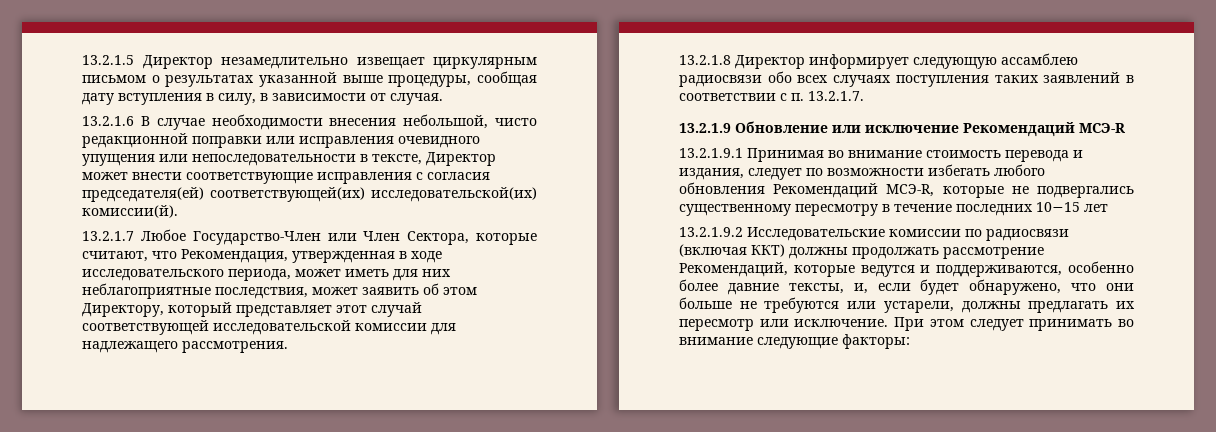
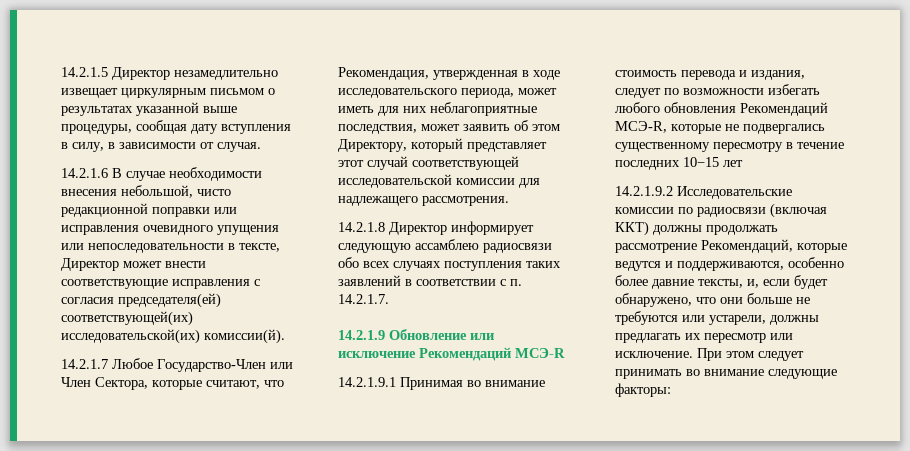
[82,55,134,65] 13.2.1.5 -> [61,67,108,77] 14.2.1.5
[82,116,134,126] 13.2.1.6 -> [61,168,108,178] 14.2.1.6
[82,231,134,241] 13.2.1.7 -> [61,359,108,369] 14.2.1.7
[679,55,731,65] 13.2.1.8 -> [338,222,385,232] 14.2.1.8
[808,91,864,101] [679,123,731,133] 13.2.1.7. // 13.2.1.9 -> [338,294,389,304] [338,330,385,340] 14.2.1.7. // 14.2.1.9
[679,148,743,158] 13.2.1.9.1 -> [338,377,396,387] 14.2.1.9.1
[679,227,743,237] 13.2.1.9.2 -> [615,186,673,196] 14.2.1.9.2

